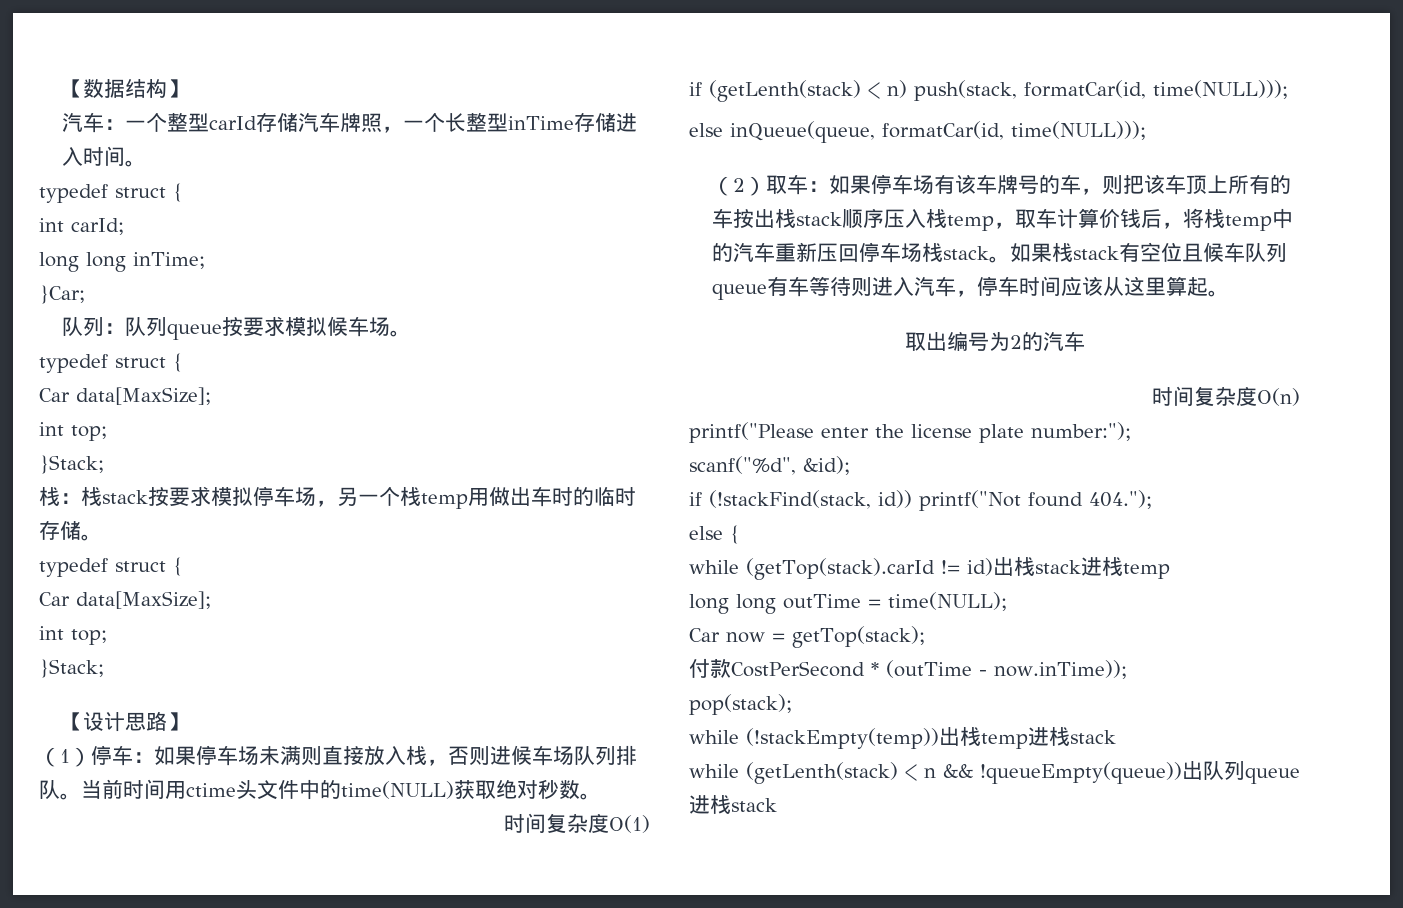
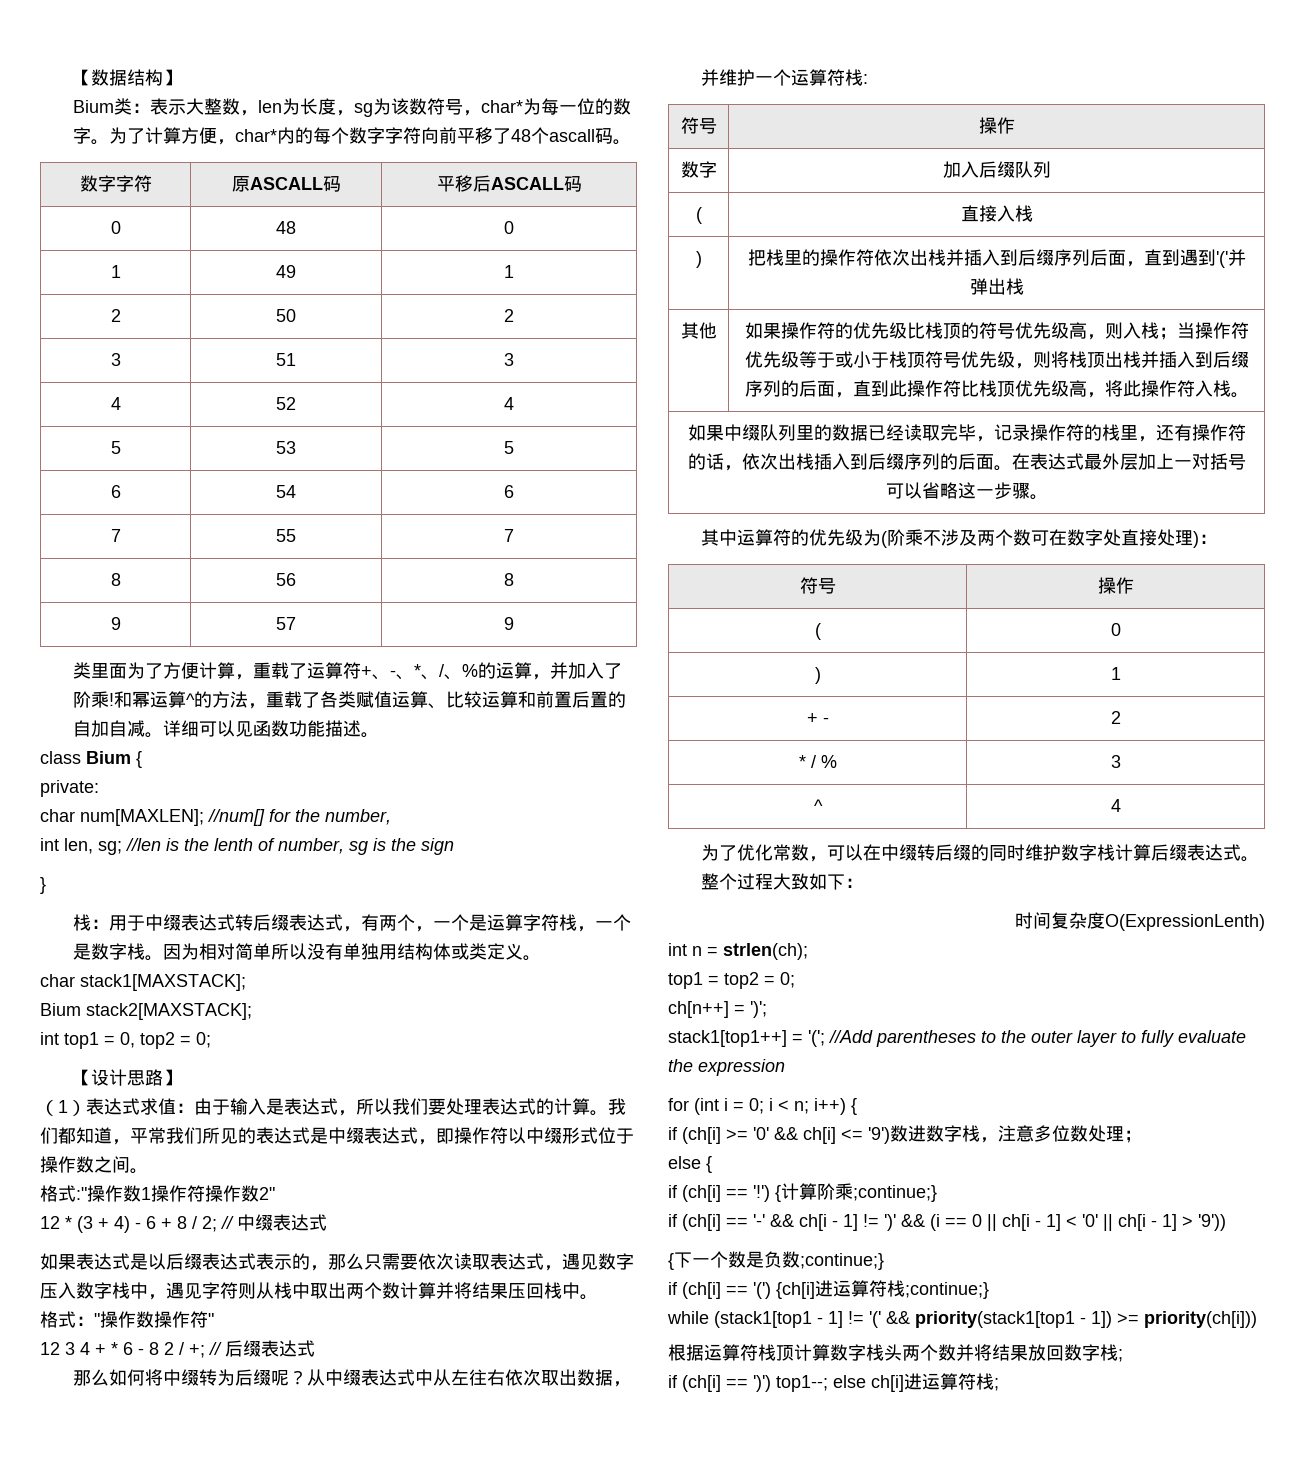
[62,112,638,133] [62,146,147,167] [39,183,183,203] [39,218,124,235] [39,252,205,272] [39,285,85,304] [62,316,412,340] [39,353,183,373] [39,387,211,405] [39,422,107,441] [39,455,104,474] [39,486,636,509] [39,520,102,541] [39,557,183,577] [39,591,211,609] [39,626,107,645] [39,659,104,678] 汽车：一个整型carId存储汽车牌照，一个长整型inTime存储进入时间。 // typedef struct { // int carId; // long long inTime; // }Car; // 队列：队列queue按要求模拟候车场。 // typedef struct { // Car data[MaxSize]; // int top; // }Stack; // 栈：栈stack按要求模拟停车场，另一个栈temp用做出车时的临时存储。 // typedef struct { // Car data[MaxSize]; // int top; // }Stack; -> [73,98,632,117] [73,127,632,145] [79,175,152,192] [231,176,341,192] [436,175,582,192] [110,221,121,234] [276,221,296,234] [504,221,514,234] [110,265,121,278] [276,265,296,278] [504,265,514,278] [110,309,121,322] [276,309,296,322] [504,309,514,322] [110,353,121,366] [276,353,296,366] [504,353,514,366] [110,397,121,410] [276,397,296,410] [504,397,514,410] [110,441,121,454] [276,441,296,454] [504,441,514,454] [110,485,121,498] [276,485,296,498] [504,485,514,498] [110,529,121,542] [276,529,296,542] [504,529,514,542] [110,573,121,586] [276,573,296,586] [504,573,514,586] [110,617,121,630] [276,617,296,630] [504,617,514,630] [73,662,623,680] [73,691,627,709] [73,720,380,738] [40,751,142,768] [40,780,99,797] [40,809,391,826] [40,838,454,855] [40,877,46,894] [73,914,632,932] [73,943,542,961] [40,974,246,991] [40,1003,252,1020] [40,1032,211,1049] Bium类：表示大整数，len为长度，sg为该数符号，char*为每一位的数字。为了计算方便，char*内的每个数字字符向前平移了48个ascall码。 // 数字字符 | 原ASCALL码 | 平移后ASCALL码 // 0 | 48 | 0 // 1 | 49 | 1 // 2 | 50 | 2 // 3 | 51 | 3 // 4 | 52 | 4 // 5 | 53 | 5 // 6 | 54 | 6 // 7 | 55 | 7 // 8 | 56 | 8 // 9 | 57 | 9 // 类里面为了方便计算，重载了运算符+、-、*、/、%的运算，并加入了阶乘!和幂运算^的方法，重载了各类赋值运算、比较运算和前置后置的自加自减。详细可以见函数功能描述。 // class Bium { // private: // char num[MAXLEN]; //num[] for the number, // int len, sg; //len is the lenth of number, sg is the sign // } // 栈：用于中缀表达式转后缀表达式，有两个，一个是运算字符栈，一个是数字栈。因为相对简单所以没有单独用结构体或类定义。 // char stack1[MAXSTACK]; // Bium stack2[MAXSTACK]; // int top1 = 0, top2 = 0;
[91,745,637,766] [39,779,601,800] [504,813,650,833] [689,80,1288,102] [689,121,1146,143] [712,174,1292,196] [712,208,1294,231] [712,242,1288,263] [712,276,1230,300] [904,331,1085,352] [1152,386,1300,406] [689,422,1131,443] [689,456,850,475] [689,490,1152,511] [689,525,740,544] [689,557,1170,580] [689,592,1007,614] [689,626,925,648] [689,658,1127,679] [689,694,792,715] [689,727,1116,749] [689,761,1300,784] [689,795,777,814] 停车：如果停车场未满则直接放入栈，否则进候车场队列排队。当前时间用ctime头文件中的time(NULL)获取绝对秒数。 // 时间复杂度O(1) // if (getLenth(stack) < n) push(stack, formatCar(id, time(NULL))); // else inQueue(queue, formatCar(id, time(NULL))); // （2）取车：如果停车场有该车牌号的车，则把该车顶上所有的车按出栈stack顺序压入栈temp，取车计算价钱后，将栈temp中的汽车重新压回停车场栈stack。如果栈stack有空位且候车队列queue有车等待则进入汽车，停车时间应该从这里算起。 // 取出编号为2的汽车 // 时间复杂度O(n) // printf("Please enter the license plate number:"); // scanf("%d", &id); // if (!stackFind(stack, id)) printf("Not found 404."); // else { // while (getTop(stack).carId != id)出栈stack进栈temp // long long outTime = time(NULL); // Car now = getTop(stack); // 付款CostPerSecond * (outTime - now.inTime)); // pop(stack); // while (!stackEmpty(temp))出栈temp进栈stack // while (getLenth(stack) < n && !queueEmpty(queue))出队列queue进栈stack -> [86,1098,626,1116] [40,1127,634,1145] [40,1156,148,1174] [40,1185,275,1202] [40,1214,327,1233] [40,1253,634,1271] [40,1282,598,1300] [40,1311,214,1328] [40,1340,315,1358] [73,1369,632,1387] [701,69,869,86] [680,117,717,134] [978,117,1015,134] [680,161,717,178] [942,161,1051,178] [695,207,702,224] [960,205,1033,222] [695,251,702,268] [747,249,1246,268] [969,278,1024,295] [680,322,717,339] [744,322,1249,340] [744,351,1249,369] [744,380,1249,398] [687,424,1246,442] [687,453,1246,471] [885,482,1048,500] [701,529,1218,548] [799,577,836,594] [1097,577,1134,594] [814,623,821,640] [1110,623,1121,636] [814,667,821,684] [1110,667,1121,680] [806,713,829,724] [1110,711,1121,724] [798,755,837,768] [1110,755,1121,768] [813,799,823,812] [1110,799,1121,812] [701,844,1260,862] [701,873,864,890] [1015,912,1265,931] [668,943,808,960] [668,972,795,989] [668,1001,767,1018] [668,1030,1246,1047] [668,1059,785,1076] [668,1098,857,1115] [668,1125,1142,1144] [668,1156,712,1173] [668,1183,937,1202] [668,1214,1226,1231] [668,1251,884,1270] [668,1280,989,1299] [667,1311,1257,1328] [668,1344,1123,1362] [668,1373,999,1392] 表达式求值：由于输入是表达式，所以我们要处理表达式的计算。我们都知道，平常我们所见的表达式是中缀表达式，即操作符以中缀形式位于操作数之间。 // 格式:"操作数1操作符操作数2" // 12 * (3 + 4) - 6 + 8 / 2; // 中缀表达式 // 如果表达式是以后缀表达式表示的，那么只需要依次读取表达式，遇见数字压入数字栈中，遇见字符则从栈中取出两个数计算并将结果压回栈中。 // 格式："操作数操作符" // 12 3 4 + * 6 - 8 2 / +; // 后缀表达式 // 那么如何将中缀转为后缀呢？从中缀表达式中从左往右依次取出数据，并维护一个运算符栈: // 符号 | 操作 // 数字 | 加入后缀队列 // ( | 直接入栈 // ) | 把栈里的操作符依次出栈并插入到后缀序列后面，直到遇到'('并弹出栈 // 其他 | 如果操作符的优先级比栈顶的符号优先级高，则入栈；当操作符优先级等于或小于栈顶符号优先级，则将栈顶出栈并插入到后缀序列的后面，直到此操作符比栈顶优先级高，将此操作符入栈。 // 如果中缀队列里的数据已经读取完毕，记录操作符的栈里，还有操作符的话，依次出栈插入到后缀序列的后面。在表达式最外层加上一对括号可以省略这一步骤。 // 其中运算符的优先级为(阶乘不涉及两个数可在数字处直接处理)： // 符号 | 操作 // ( | 0 // ) | 1 // + - | 2 // * / % | 3 // ^ | 4 // 为了优化常数，可以在中缀转后缀的同时维护数字栈计算后缀表达式。整个过程大致如下： // 时间复杂度O(ExpressionLenth) // int n = strlen(ch); // top1 = top2 = 0; // ch[n++] = ')'; // stack1[top1++] = '('; //Add parentheses to the outer layer to fully evaluate the expression // for (int i = 0; i < n; i++) { // if (ch[i] >= '0' && ch[i] <= '9')数进数字栈，注意多位数处理； // else { // if (ch[i] == '!') {计算阶乘;continue;} // if (ch[i] == '-' && ch[i - 1] != ')' && (i == 0 || ch[i - 1] < '0' || ch[i - 1] > '9')) // {下一个数是负数;continue;} // if (ch[i] == '(') {ch[i]进运算符栈;continue;} // while (stack1[top1 - 1] != '(' && priority(stack1[top1 - 1]) >= priority(ch[i])) // 根据运算符栈顶计算数字栈头两个数并将结果放回数字栈; // if (ch[i] == ')') top1--; else ch[i]进运算符栈;

